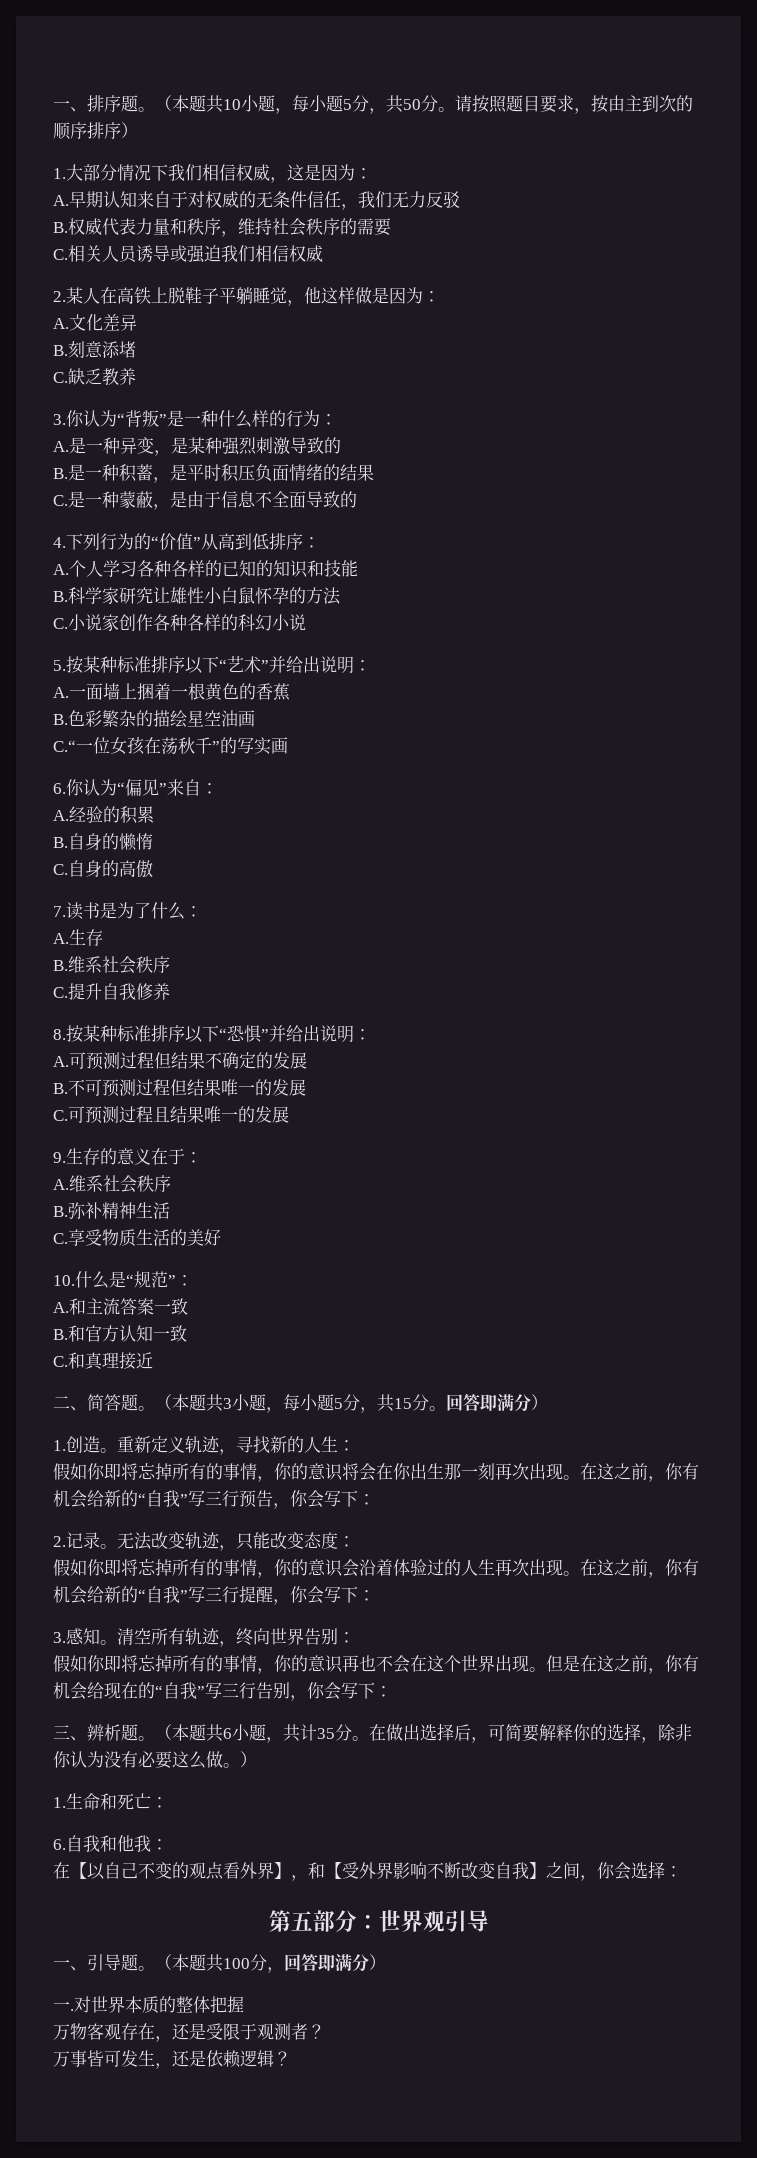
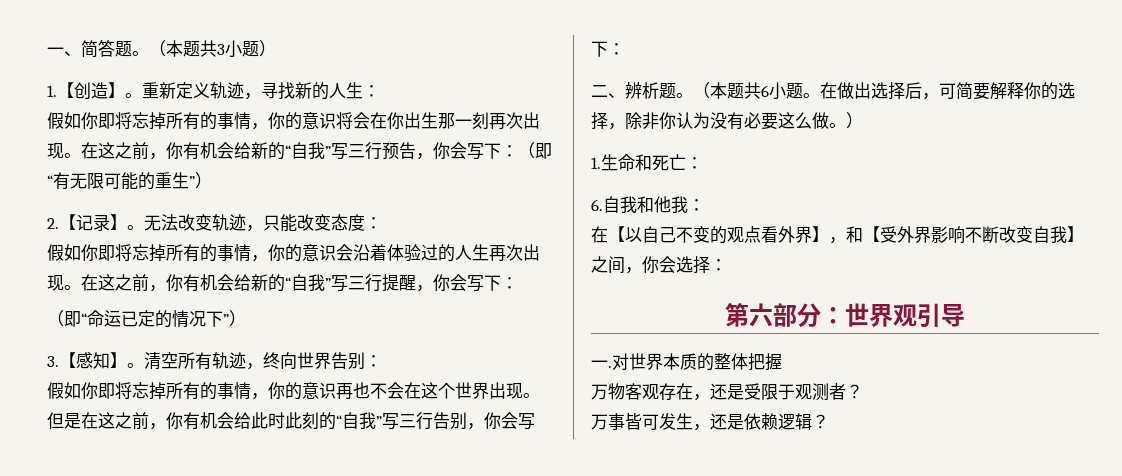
[53,95,693,114] [53,122,138,140] [53,164,372,183] [53,191,460,210] [53,218,391,237] [53,245,323,263] [53,287,440,306] [53,314,137,331] [53,341,136,358] [53,368,136,386] [53,410,337,428] [53,437,341,456] [53,464,374,483] [53,491,357,510] [53,533,320,550] [53,560,358,578] [53,587,341,605] [53,614,306,632] [53,656,371,674] [53,683,290,701] [53,710,255,728] [53,737,288,755] [53,779,218,796] [53,806,154,824] [53,833,153,851] [53,860,153,878] [53,902,202,920] [53,929,103,946] [53,956,170,974] [53,983,170,1000] [53,1025,371,1043] [53,1052,307,1070] [53,1079,306,1097] [53,1106,289,1124] [53,1148,202,1165] [53,1175,171,1193] [53,1202,170,1219] [53,1229,221,1247] [53,1271,193,1289] [53,1298,188,1315] [53,1325,187,1342] [53,1352,153,1370] [53,1396,87,1411] 一、排序题。（本题共10小题，每小题5分，共50分。请按照题目要求，按由主到次的顺序排序） // 1.大部分情况下我们相信权威，这是因为： // A.早期认知来自于对权威的无条件信任，我们无力反驳 // B.权威代表力量和秩序，维持社会秩序的需要 // C.相关人员诱导或强迫我们相信权威 // 2.某人在高铁上脱鞋子平躺睡觉，他这样做是因为： // A.文化差异 // B.刻意添堵 // C.缺乏教养 // 3.你认为“背叛”是一种什么样的行为： // A.是一种异变，是某种强烈刺激导致的 // B.是一种积蓄，是平时积压负面情绪的结果 // C.是一种蒙蔽，是由于信息不全面导致的 // 4.下列行为的“价值”从高到低排序： // A.个人学习各种各样的已知的知识和技能 // B.科学家研究让雄性小白鼠怀孕的方法 // C.小说家创作各种各样的科幻小说 // 5.按某种标准排序以下“艺术”并给出说明： // A.一面墙上捆着一根黄色的香蕉 // B.色彩繁杂的描绘星空油画 // C.“一位女孩在荡秋千”的写实画 // 6.你认为“偏见”来自： // A.经验的积累 // B.自身的懒惰 // C.自身的高傲 // 7.读书是为了什么： // A.生存 // B.维系社会秩序 // C.提升自我修养 // 8.按某种标准排序以下“恐惧”并给出说明： // A.可预测过程但结果不确定的发展 // B.不可预测过程但结果唯一的发展 // C.可预测过程且结果唯一的发展 // 9.生存的意义在于： // A.维系社会秩序 // B.弥补精神生活 // C.享受物质生活的美好 // 10.什么是“规范”： // A.和主流答案一致 // B.和官方认知一致 // C.和真理接近 // 二、 -> [47,47,81,56] 一、
[266,1394,548,1413] [53,1436,100,1453] ，每小题5分，共15分。回答即满分） // 1.创造 -> [259,40,276,57] [47,82,125,100] ） // 1.【创造】
[53,1532,100,1549] // 2.记录 -> [518,142,552,159] [47,172,212,190] [47,214,127,231] （即“有无限可能的重生”） // 2.【记录】
[53,1628,100,1645] // 3.感知 -> [47,310,246,328] [47,352,127,369] // （即“命运已定的情况下”） // 3.【感知】
[104,1682,138,1699] 现在 -> [251,412,319,430] 此时此刻
[53,1725,70,1739] 三 -> [591,85,608,97] 二
[266,1724,352,1743] ，共计35分 -> (803, 91) none
[290,1911,313,1931] 五 -> [749,303,773,327] 六
[53,1954,386,1973] // 一、引导题。（本题共100分，回答即满分） -> (965, 315) none

